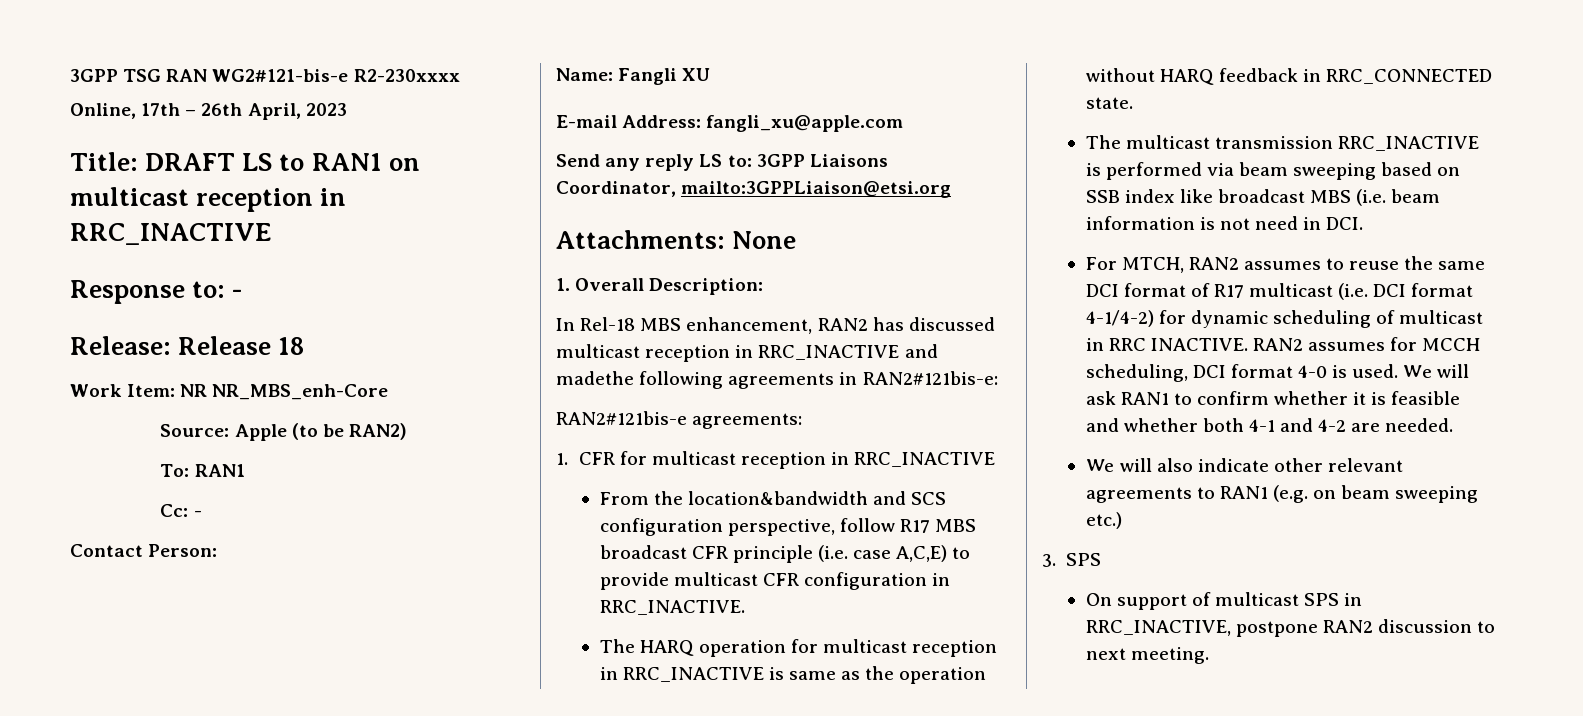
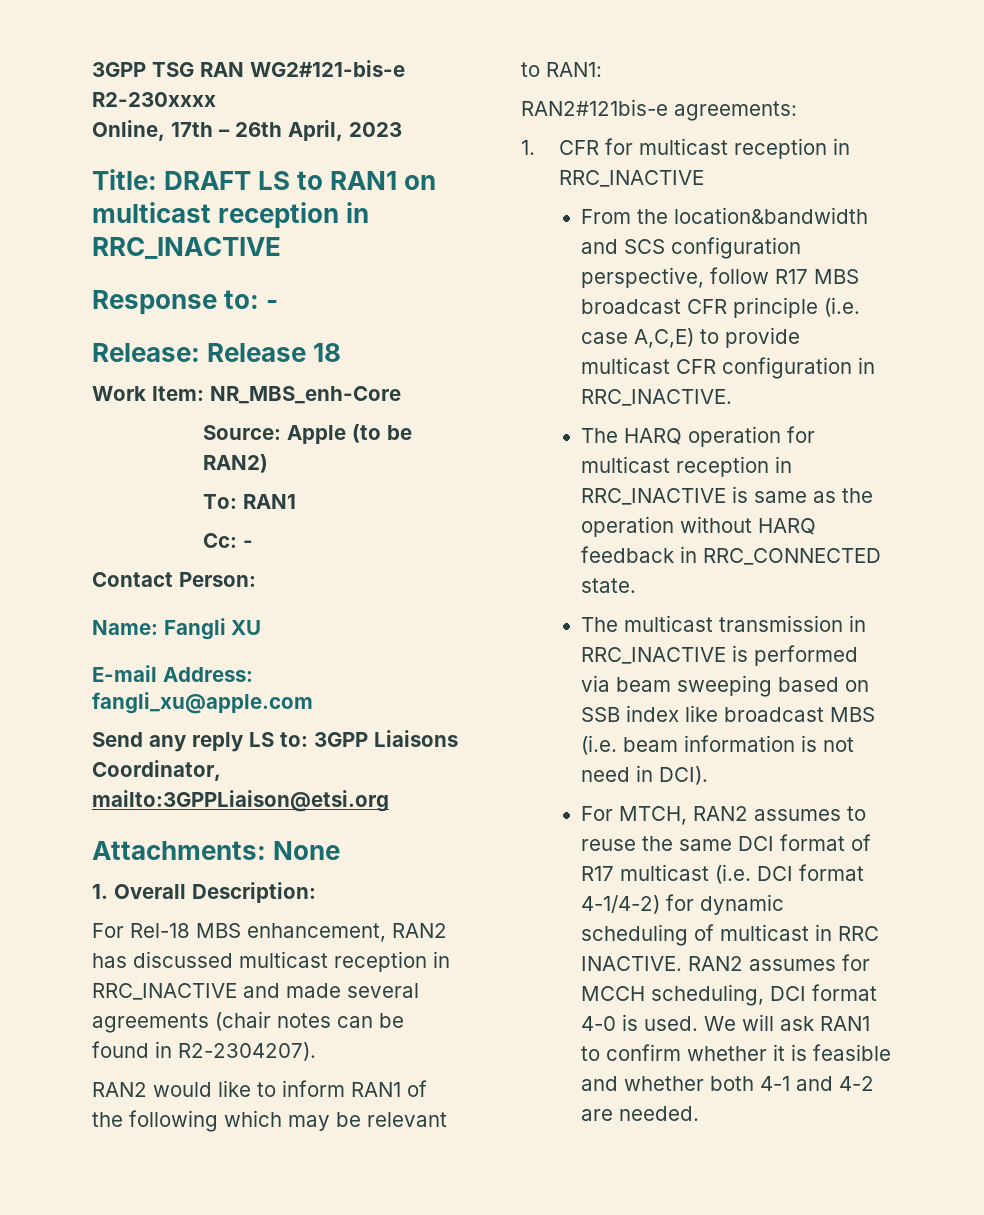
[180,384,208,397] NR -> (204, 393) none
[556,318,575,331] In -> [92,923,124,938] For
[556,371,998,389] madethe following agreements in RAN2#121bis-e: -> [286,983,419,998] [92,1011,404,1033] [92,1041,316,1061] [92,1080,427,1097] [92,1110,447,1132] [521,62,602,77] made several agreements (chair notes can be found in R2-2304207). // RAN2 would like to inform RAN1 of the following which may be relevant to RAN1:
(1333, 142) none -> [849,615,867,632] in
[1326,217,1364,230] DCI. -> [659,766,709,785] DCI).
[1085,458,1404,472] [1085,485,1479,503] [1085,512,1122,529] [1042,553,1101,567] [1085,592,1363,610] [1085,619,1496,637] [1085,647,1209,664] // We will also indicate other relevant agreements to RAN1 (e.g. on beam sweeping etc.) // 3. SPS // On support of multicast SPS in RRC_INACTIVE, postpone RAN2 discussion to next meeting. -> (700, 1113) none

